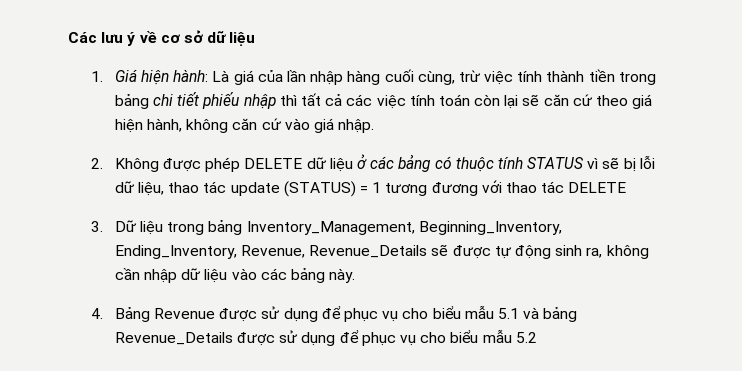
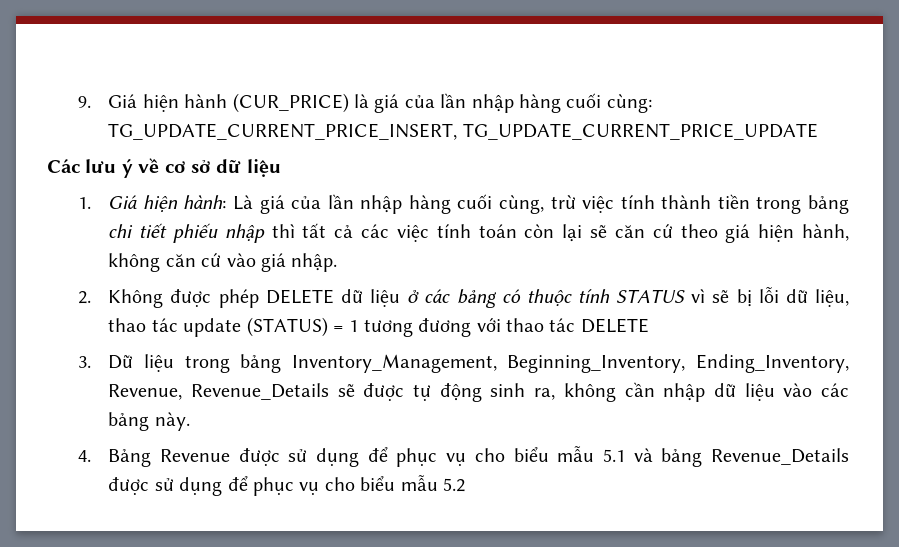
(68, 37) none -> [77,93,652,113] [108,123,818,140] 9. Giá hiện hành (CUR_PRICE) là giá của lần nhập hàng cuối cùng: TG_UPDATE_CURRENT_PRICE_INSERT, TG_UPDATE_CURRENT_PRICE_UPDATE //

